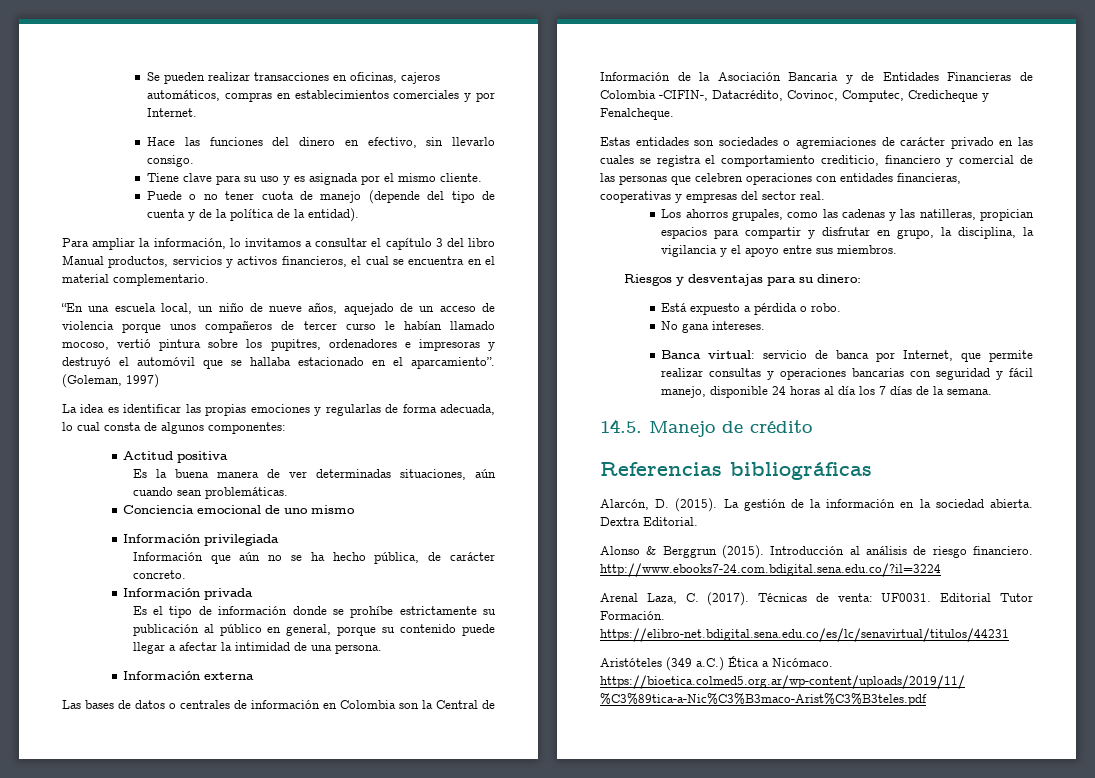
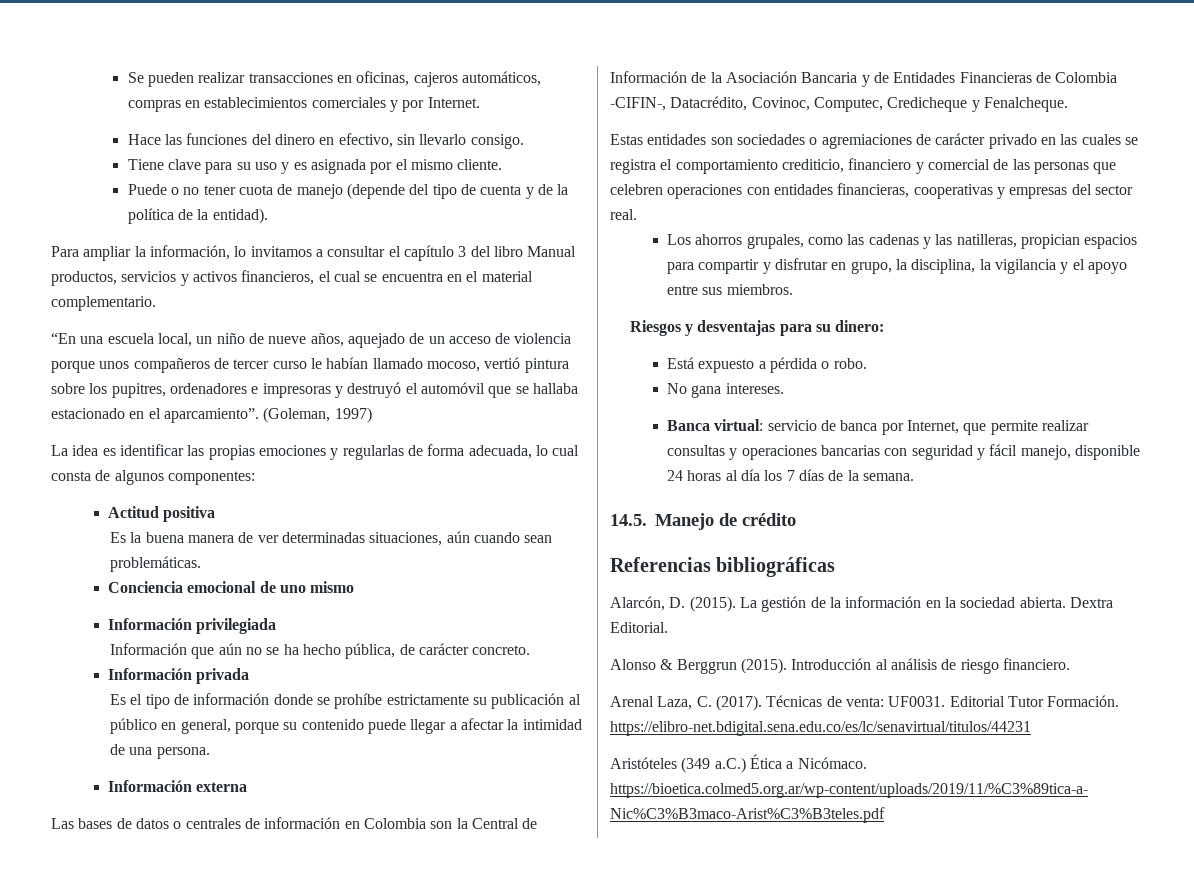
[600,563,941,577] http://www.ebooks7-24.com.bdigital.sena.edu.co/?il=3224 -> (1070, 664) none

